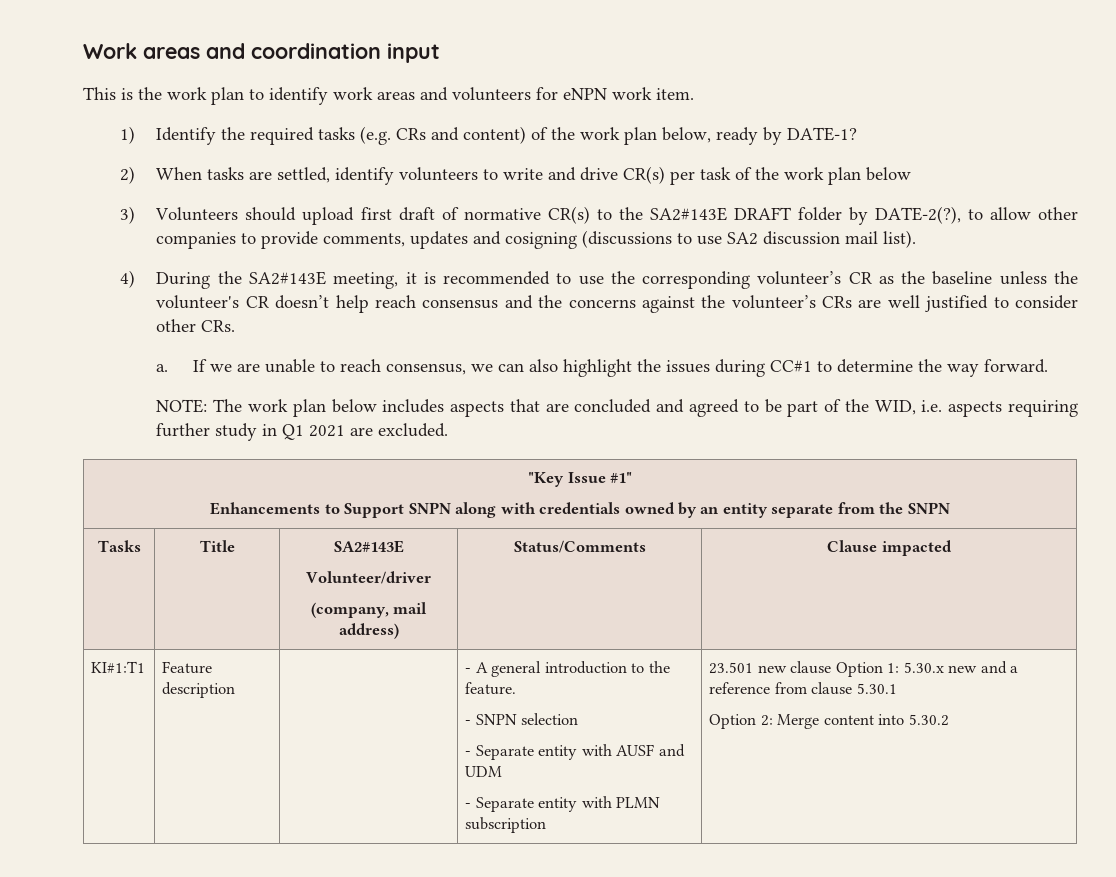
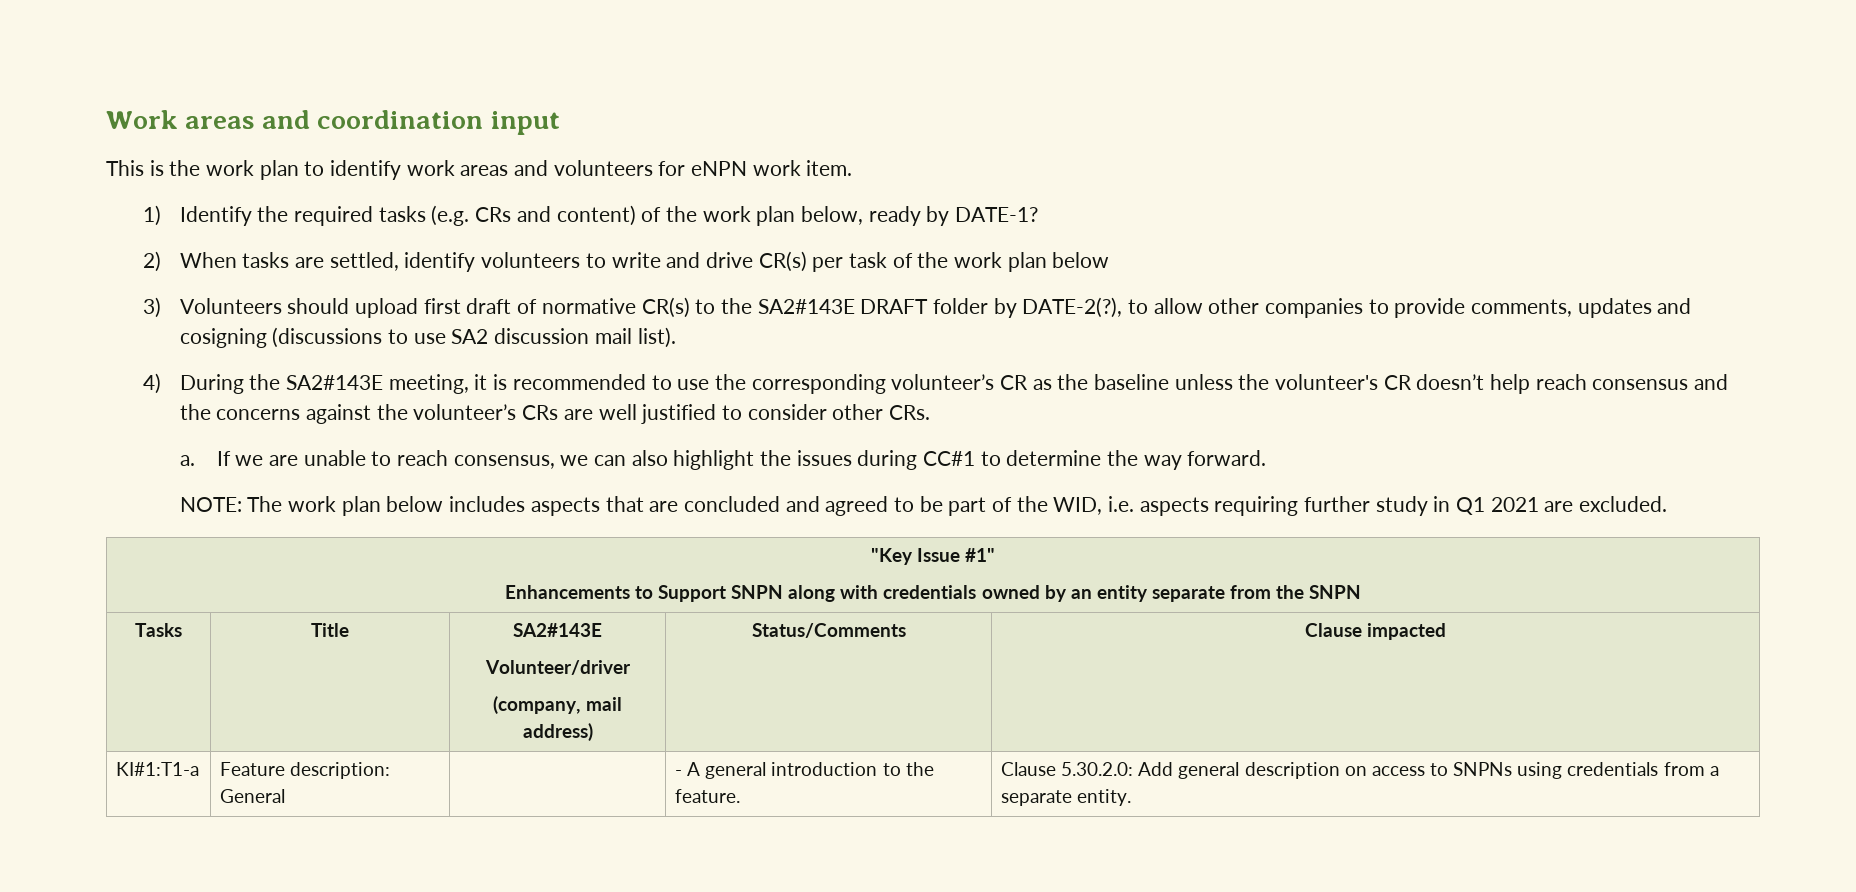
[91,661,146,673] KI#1:T1 -> [116,762,200,776] KI#1:T1-a
[162,682,236,698] description -> [290,762,391,779] [220,789,286,803] description: General
[465,713,579,725] [465,744,685,760] [465,766,503,777] [465,796,661,812] [465,817,547,833] [709,661,1019,677] [709,682,897,695] [709,714,949,729] // - SNPN selection // - Separate entity with AUSF and UDM // - Separate entity with PLMN subscription | 23.501 new clause Option 1: 5.30.x new and a reference from clause 5.30.1 // Option 2: Merge content into 5.30.2 -> [1001,762,1719,779] [1001,789,1132,806] | Clause 5.30.2.0: Add general description on access to SNPNs using credentials from a separate entity.

